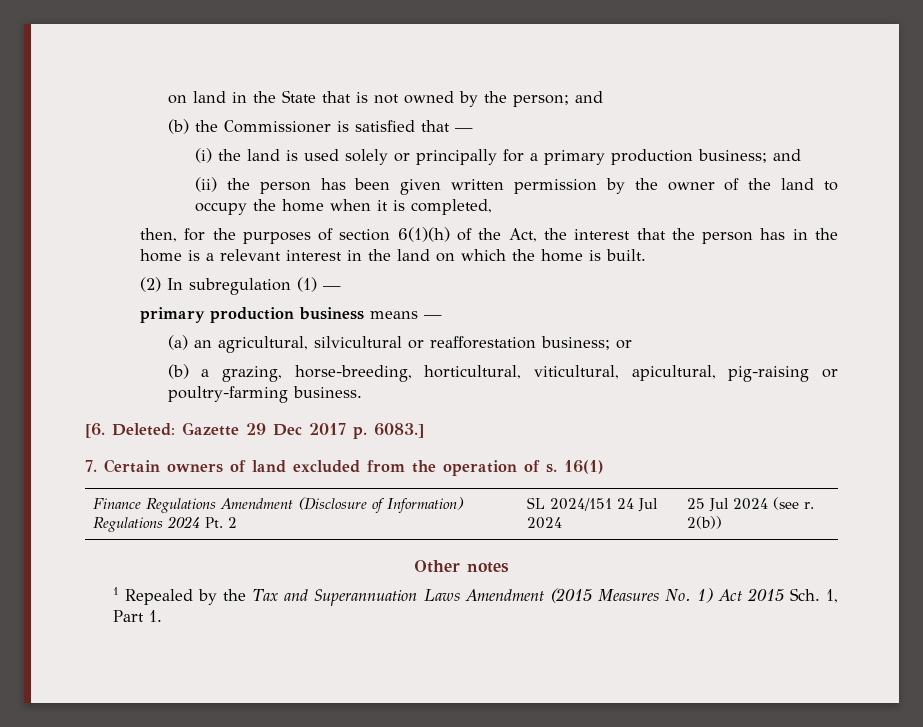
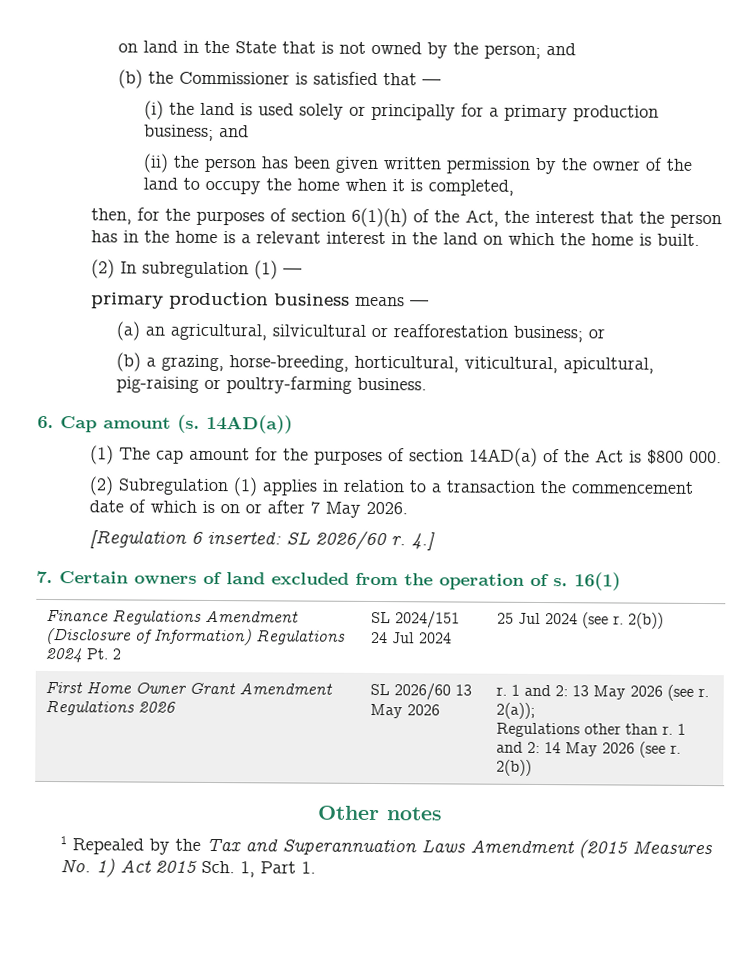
[85,422,424,439] [6. Deleted: Gazette 29 Dec 2017 p. 6083.] -> [37,414,293,434] [89,445,722,467] [88,476,694,497] [88,499,408,518] [88,529,435,551] 6. Cap amount (s. 14AD(a)) // (1) The cap amount for the purposes of section 14AD(a) of the Act is $800 000. // (2) Subregulation (1) applies in relation to a transaction the commencement date of which is on or after 7 May 2026. // [Regulation 6 inserted: SL 2026/60 r. 4.]
(722, 522) none -> [45,681,334,695] [45,699,177,716] [370,683,473,701] [370,703,441,719] [496,684,710,701] [496,702,536,719] [496,722,687,738] [496,741,682,758] [496,759,533,776] // First Home Owner Grant Amendment Regulations 2026 | SL 2026/60 13 May 2026 | r. 1 and 2: 13 May 2026 (see r. 2(a)); // Regulations other than r. 1 and 2: 14 May 2026 (see r. 2(b))

